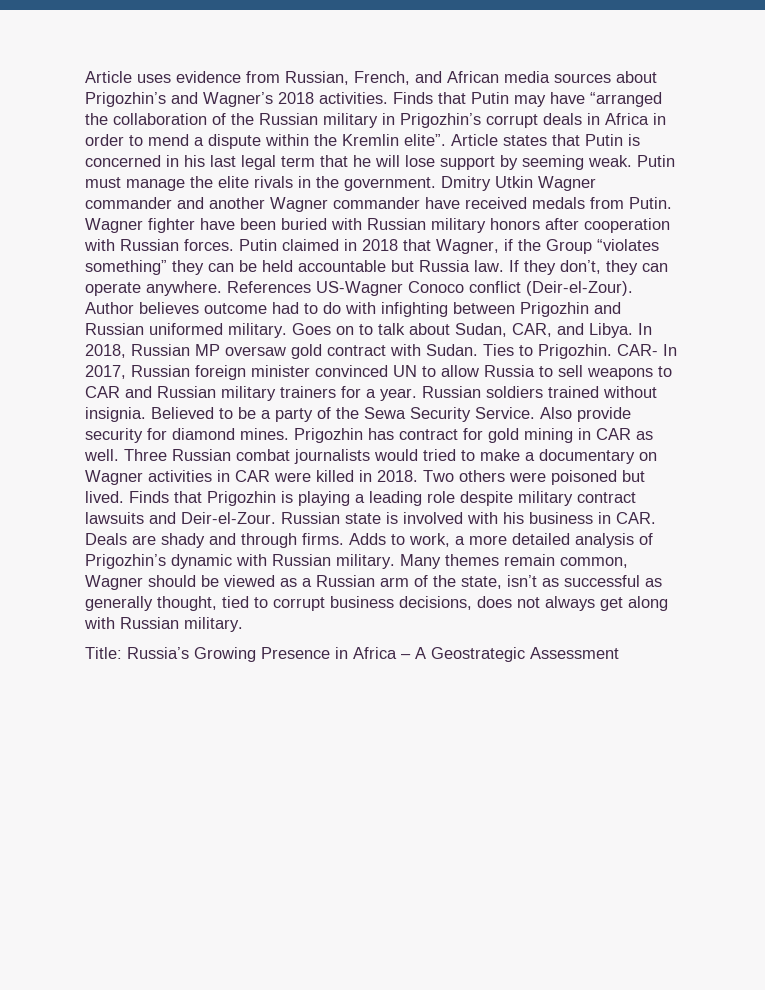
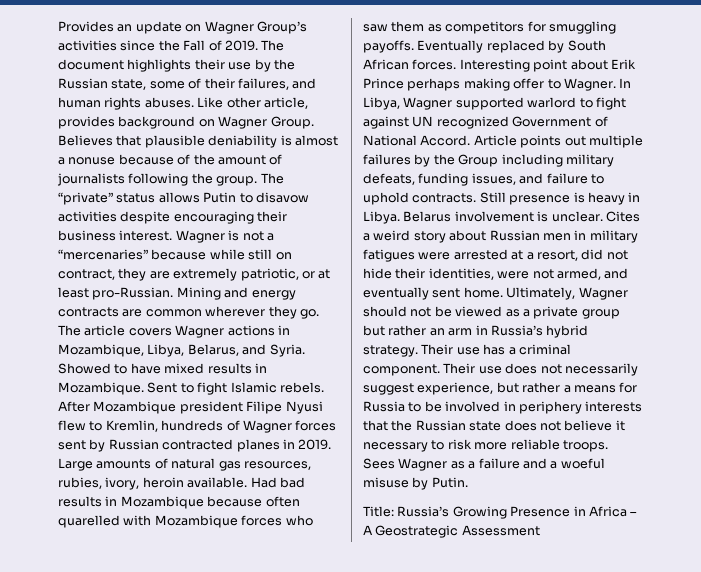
[85,71,657,85] [85,92,662,107] [85,113,666,128] [85,134,640,149] [85,155,675,170] [85,176,596,191] [85,197,672,212] [85,218,670,233] [84,239,659,254] [85,260,668,275] [85,281,633,296] [85,302,621,317] [85,323,652,338] [85,344,677,359] [85,365,672,380] [85,386,657,401] [85,407,631,422] [85,428,653,443] [84,449,657,464] [85,470,645,485] [85,491,636,506] [85,512,656,524] [85,533,653,548] [85,554,628,569] Article uses evidence from Russian, French, and African media sources about Prigozhin’s and Wagner’s 2018 activities. Finds that Putin may have “arranged the collaboration of the Russian military in Prigozhin’s corrupt deals in Africa in order to mend a dispute within the Kremlin elite”. Article states that Putin is concerned in his last legal term that he will lose support by seeming weak. Putin must manage the elite rivals in the government. Dmitry Utkin Wagner commander and another Wagner commander have received medals from Putin. Wagner fighter have been buried with Russian military honors after cooperation with Russian forces. Putin claimed in 2018 that Wagner, if the Group “violates something” they can be held accountable but Russia law. If they don’t, they can operate anywhere. References US-Wagner Conoco conflict (Deir-el-Zour). Author believes outcome had to do with infighting between Prigozhin and Russian uniformed military. Goes on to talk about Sudan, CAR, and Libya. In 2018, Russian MP oversaw gold contract with Sudan. Ties to Prigozhin. CAR- In 2017, Russian foreign minister convinced UN to allow Russia to sell weapons to CAR and Russian military trainers for a year. Russian soldiers trained without insignia. Believed to be a party of the Sewa Security Service. Also provide security for diamond mines. Prigozhin has contract for gold mining in CAR as well. Three Russian combat journalists would tried to make a documentary on Wagner activities in CAR were killed in 2018. Two others were poisoned but lived. Finds that Prigozhin is playing a leading role despite military contract lawsuits and Deir-el-Zour. Russian state is involved with his business in CAR. Deals are shady and through firms. Adds to work, a more detailed analysis of Prigozhin’s dynamic with Russian military. Many themes remain common, -> [58,21,307,34] [58,40,285,51] [58,59,295,72] [58,78,317,90] [58,97,308,110] [58,116,314,129] [58,135,338,148] [58,154,283,165] [57,173,284,186] [58,192,309,205] [58,211,288,224] [58,230,274,243] [58,249,292,260] [58,268,331,281] [58,287,296,300] [58,306,319,319] [58,325,290,338] [58,344,305,357] [58,363,267,374] [58,382,324,395] [58,401,323,414] [58,420,337,433] [58,439,332,452] [58,458,311,471] [58,477,305,490] [58,496,300,509] [58,515,313,528] [363,21,616,34] [363,40,606,53] [363,59,636,72] [363,78,632,91] [363,97,626,110] [363,116,608,129] [363,135,643,148] [363,154,614,167] [363,173,604,186] [363,192,641,205] [363,211,640,224] [363,230,638,243] [363,249,628,262] [363,268,629,280] [363,287,576,300] Provides an update on Wagner Group’s activities since the Fall of 2019. The document highlights their use by the Russian state, some of their failures, and human rights abuses. Like other article, provides background on Wagner Group. Believes that plausible deniability is almost a nonuse because of the amount of journalists following the group. The “private” status allows Putin to disavow activities despite encouraging their business interest. Wagner is not a “mercenaries” because while still on contract, they are extremely patriotic, or at least pro-Russian. Mining and energy contracts are common wherever they go. The article covers Wagner actions in Mozambique, Libya, Belarus, and Syria. Showed to have mixed results in Mozambique. Sent to fight Islamic rebels. After Mozambique president Filipe Nyusi flew to Kremlin, hundreds of Wagner forces sent by Russian contracted planes in 2019. Large amounts of natural gas resources, rubies, ivory, heroin available. Had bad results in Mozambique because often quarelled with Mozambique forces who saw them as competitors for smuggling payoffs. Eventually replaced by South African forces. Interesting point about Erik Prince perhaps making offer to Wagner. In Libya, Wagner supported warlord to fight against UN recognized Government of National Accord. Article points out multiple failures by the Group including military defeats, funding issues, and failure to uphold contracts. Still presence is heavy in Libya. Belarus involvement is unclear. Cites a weird story about Russian men in military fatigues were arrested at a resort, did not hide their identities, were not armed, and eventually sent home. Ultimately,
(196, 581) none -> [410,307,432,317] not
[316,575,662,589] [85,596,668,611] [84,617,243,632] Russian arm of the state, isn’t as successful as generally thought, tied to corrupt business decisions, does not always get along with Russian military. -> [533,306,620,319] [363,325,589,338] [363,344,571,357] [363,363,638,376] [363,382,638,395] [363,401,643,414] [363,420,625,431] [363,439,608,452] [363,458,605,471] [363,477,468,490] private group but rather an arm in Russia’s hybrid strategy. Their use has a criminal component. Their use does not necessarily suggest experience, but rather a means for Russia to be involved in periphery interests that the Russian state does not believe it necessary to risk more reliable troops. Sees Wagner as a failure and a woeful misuse by Putin.

